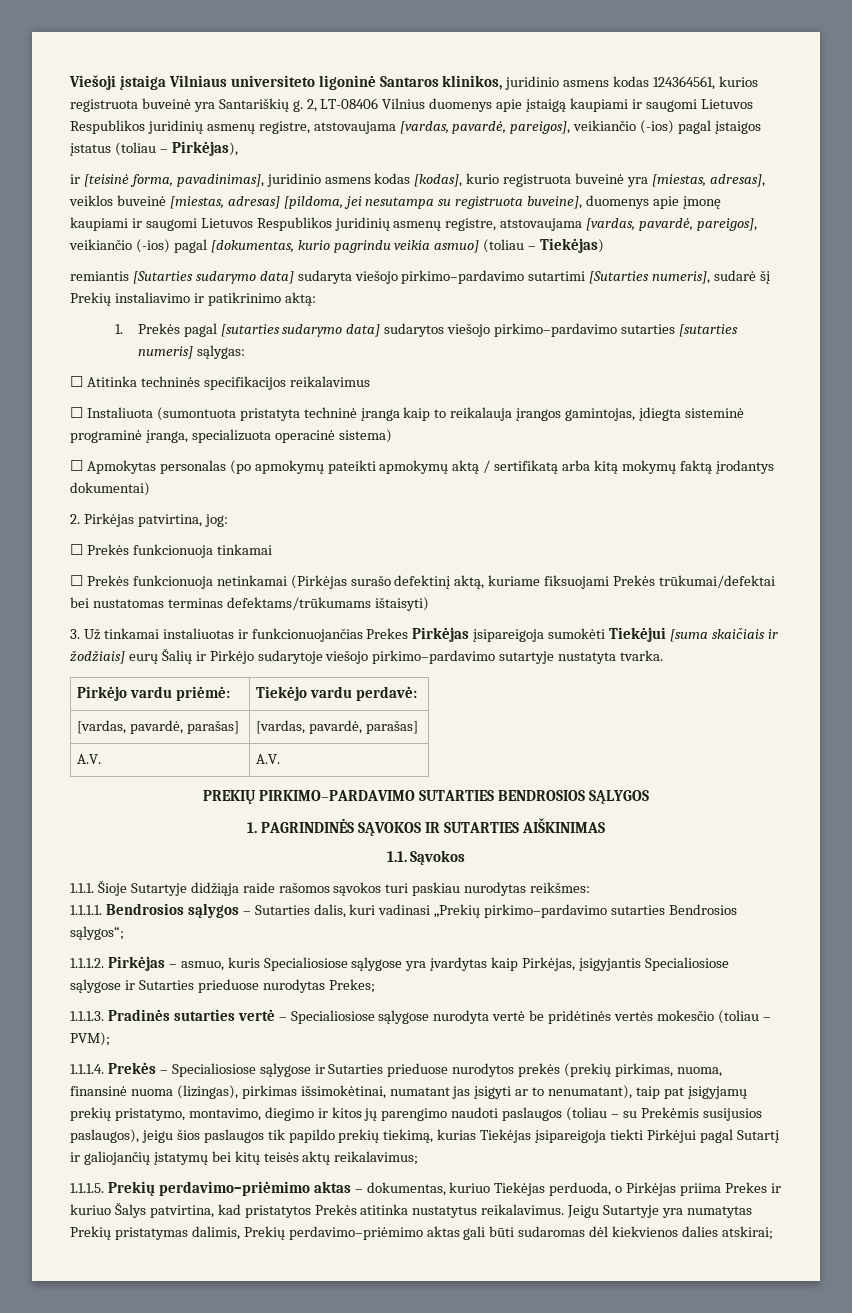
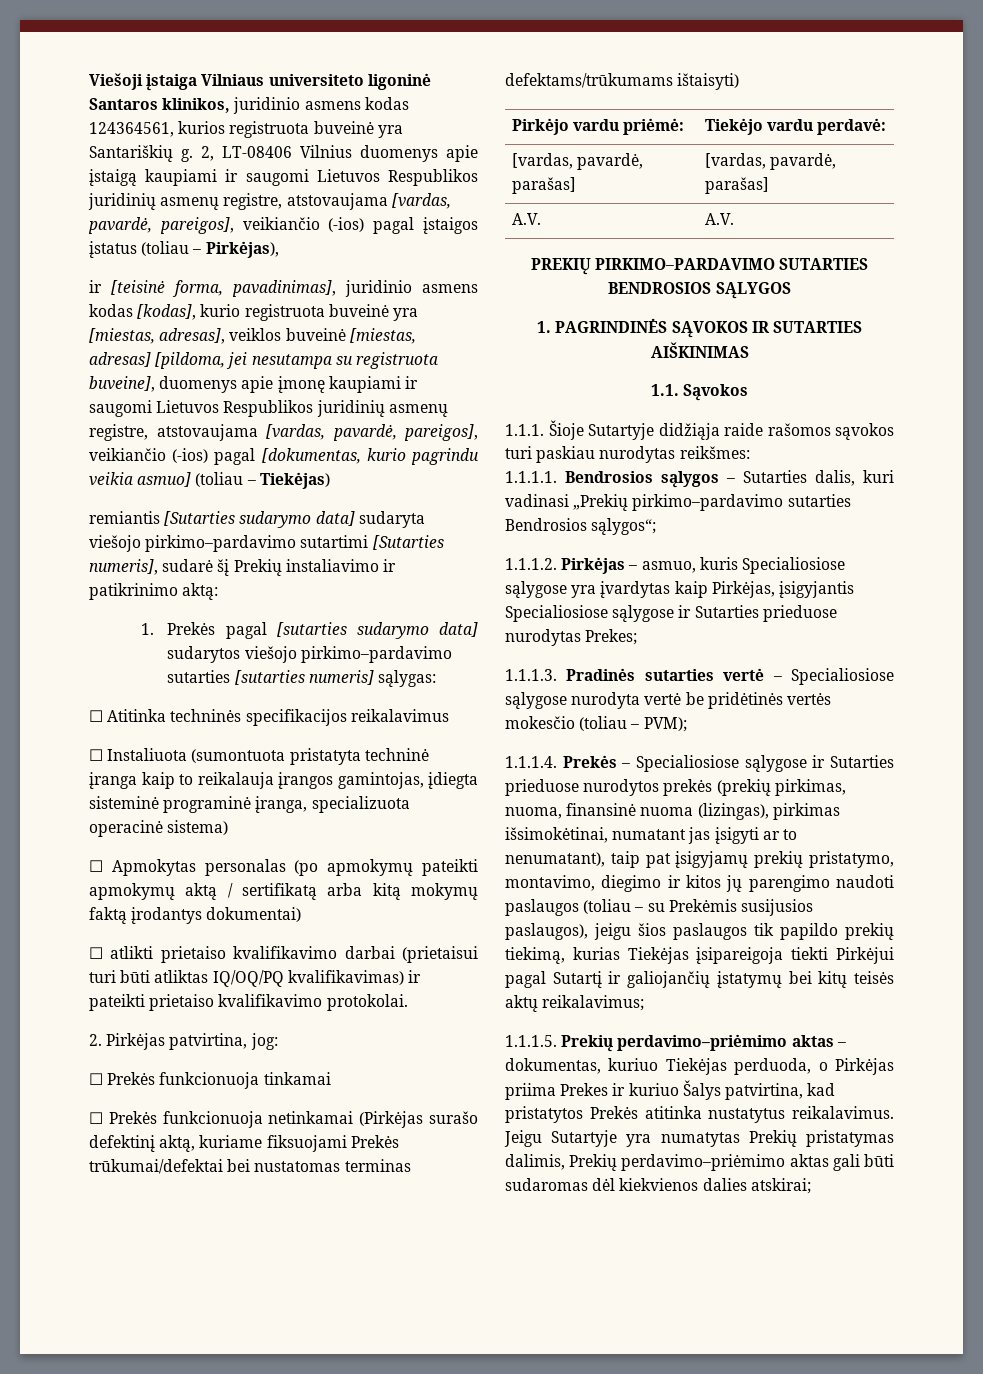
(150, 489) none -> [89,946,478,963] [89,970,421,987] [89,994,408,1011] // ☐ atlikti prietaiso kvalifikavimo darbai (prietaisui turi būti atliktas IQ/OQ/PQ kvalifikavimas) ir pateikti prietaiso kvalifikavimo protokolai.
[70,627,778,642] [70,648,664,664] // 3. Už tinkamai instaliuotas ir funkcionuojančias Prekes Pirkėjas įsipareigoja sumokėti Tiekėjui [suma skaičiais ir žodžiais] eurų Šalių ir Pirkėjo sudarytoje viešojo pirkimo–pardavimo sutartyje nustatyta tvarka. -> (740, 81) none

